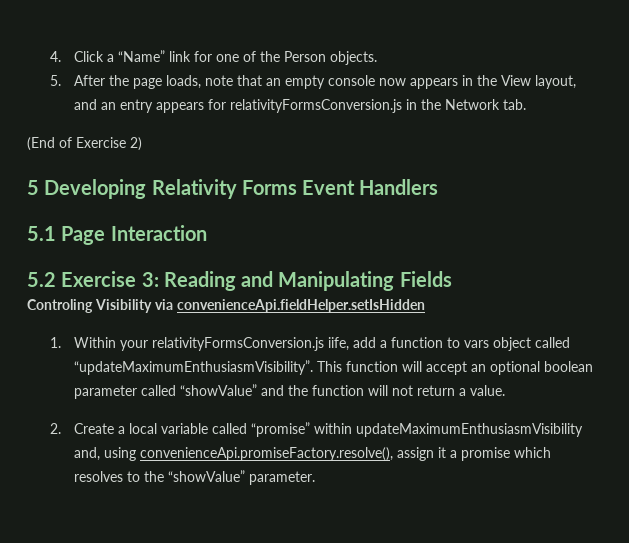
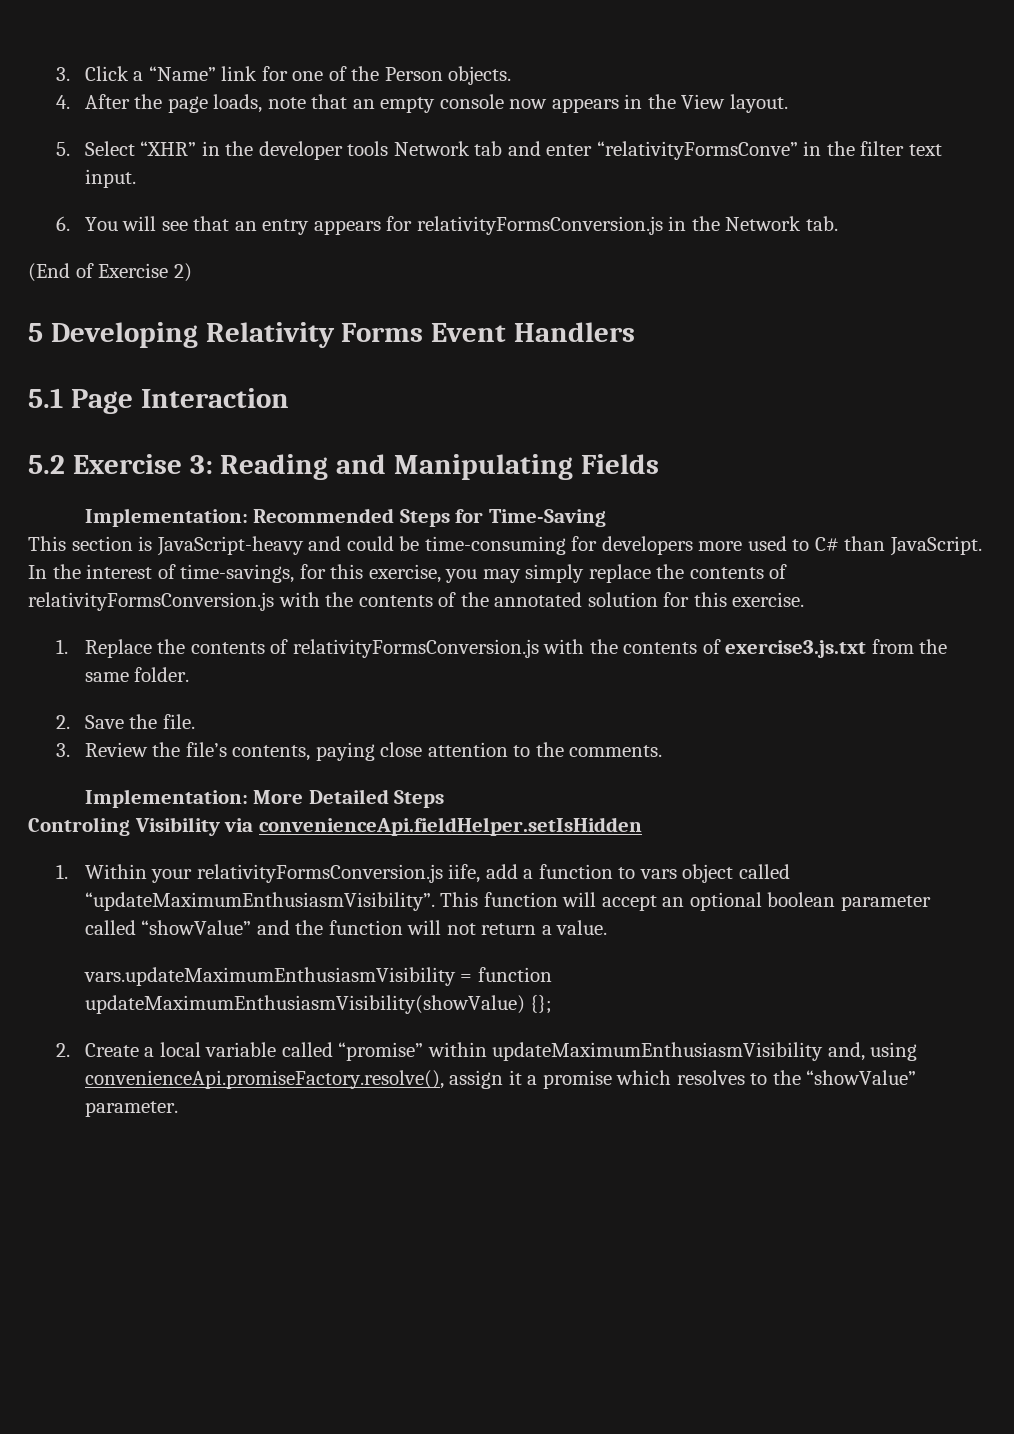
[50,51,62,62] 4. -> [56,67,71,81] 3.
[50,75,62,86] 5. -> [56,95,71,109] 4.
[534,75,576,89] [73,99,97,110] layout, and -> [730,94,789,113] [56,141,943,160] [84,169,136,188] [56,216,230,231] layout. // 5. Select “XHR” in the developer tools Network tab and enter “relativityFormsConve” in the filter text input. // 6. You will see that
(452, 279) none -> [84,508,606,527] [28,536,983,556] [28,564,788,583] [28,592,805,611] [56,639,948,658] [84,667,190,682] [56,714,195,729] [56,742,663,761] [84,789,445,808] // Implementation: Recommended Steps for Time-Saving // This section is JavaScript-heavy and could be time-consuming for developers more used to C# than JavaScript. In the interest of time-savings, for this exercise, you may simply replace the contents of relativityFormsConversion.js with the contents of the annotated solution for this exercise. // 1. Replace the contents of relativityFormsConversion.js with the contents of exercise3.js.txt from the same folder. // 2. Save the file. // 3. Review the file’s contents, paying close attention to the comments. // Implementation: More Detailed Steps
(505, 390) none -> [83,967,552,986] [84,995,553,1014] // vars.updateMaximumEnthusiasmVisibility = function updateMaximumEnthusiasmVisibility(showValue) {};

